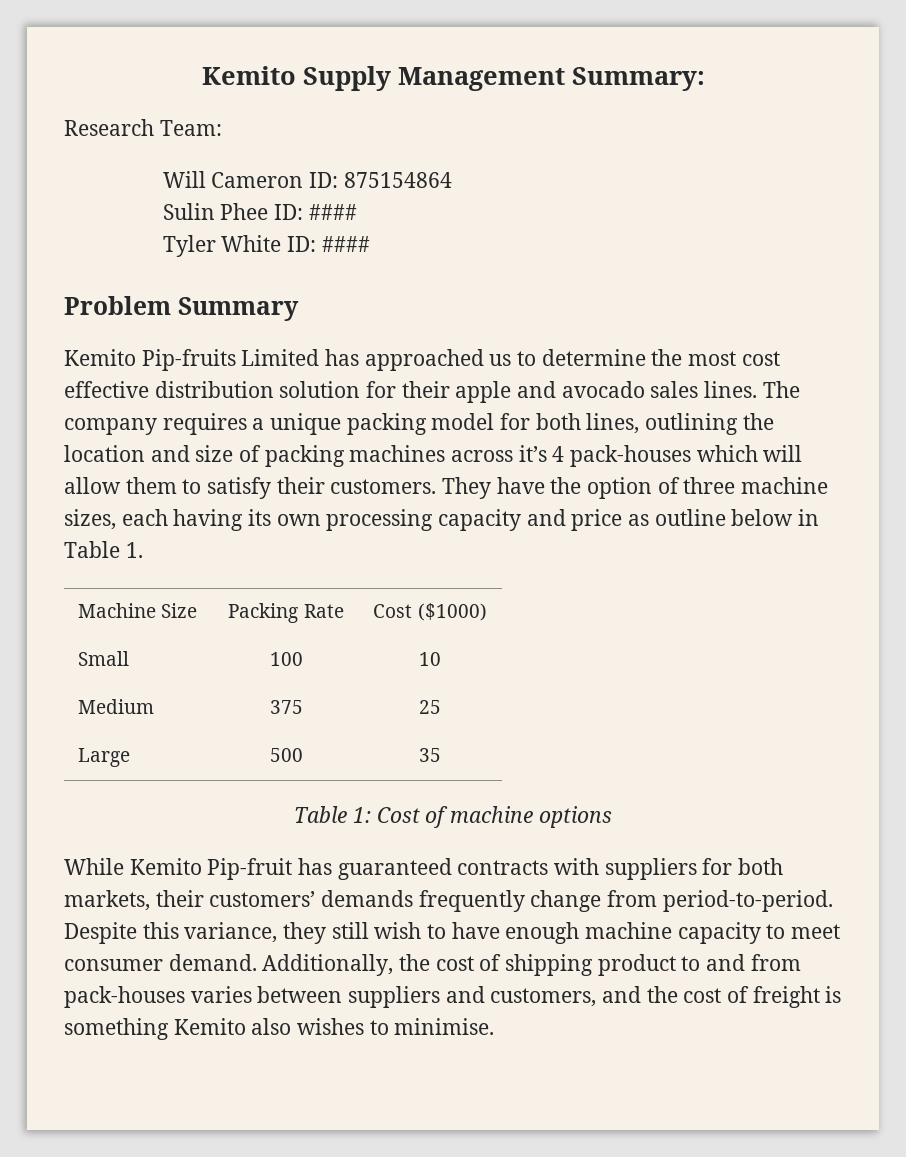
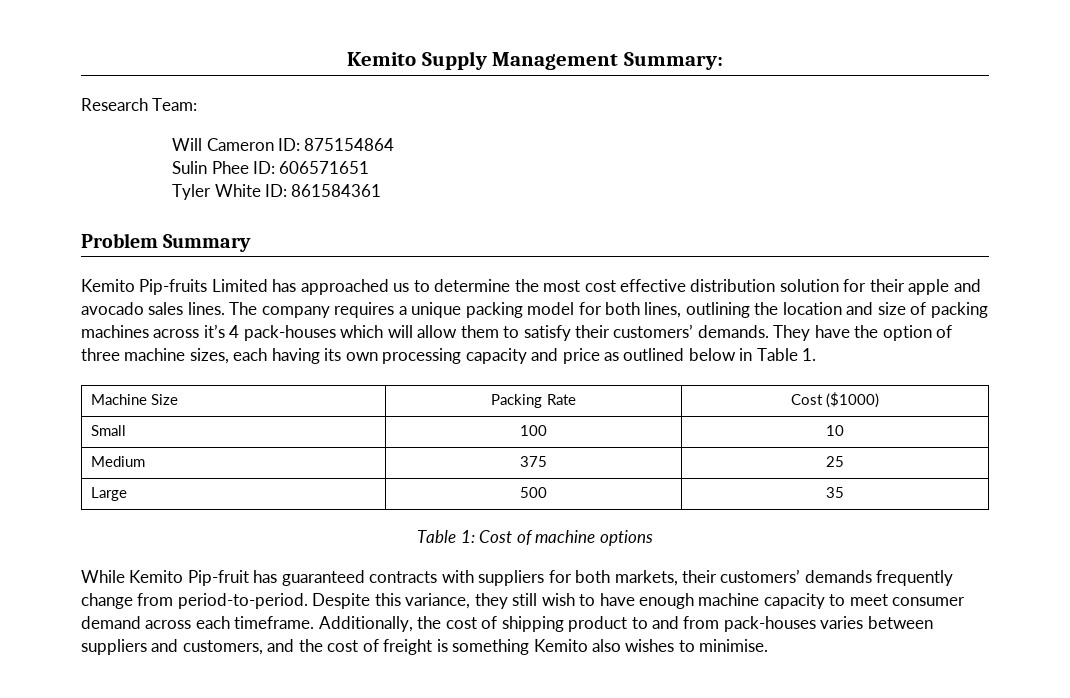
[308,204,357,220] #### -> [279,161,370,174] 606571651
[321,236,370,252] #### -> [291,184,382,197] 861584361
[330,479,437,494] customers. -> [613,324,769,338] customers’ demands.
[654,509,726,526] outline -> [623,348,685,361] outlined
[168,954,257,971] demand. -> [81,616,315,629] demand across each timeframe.

